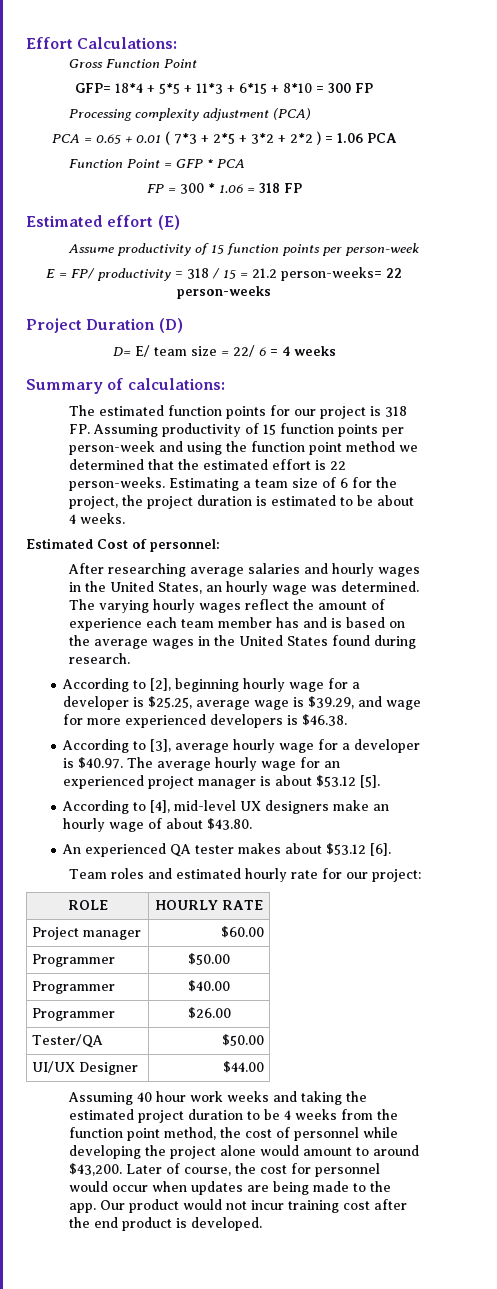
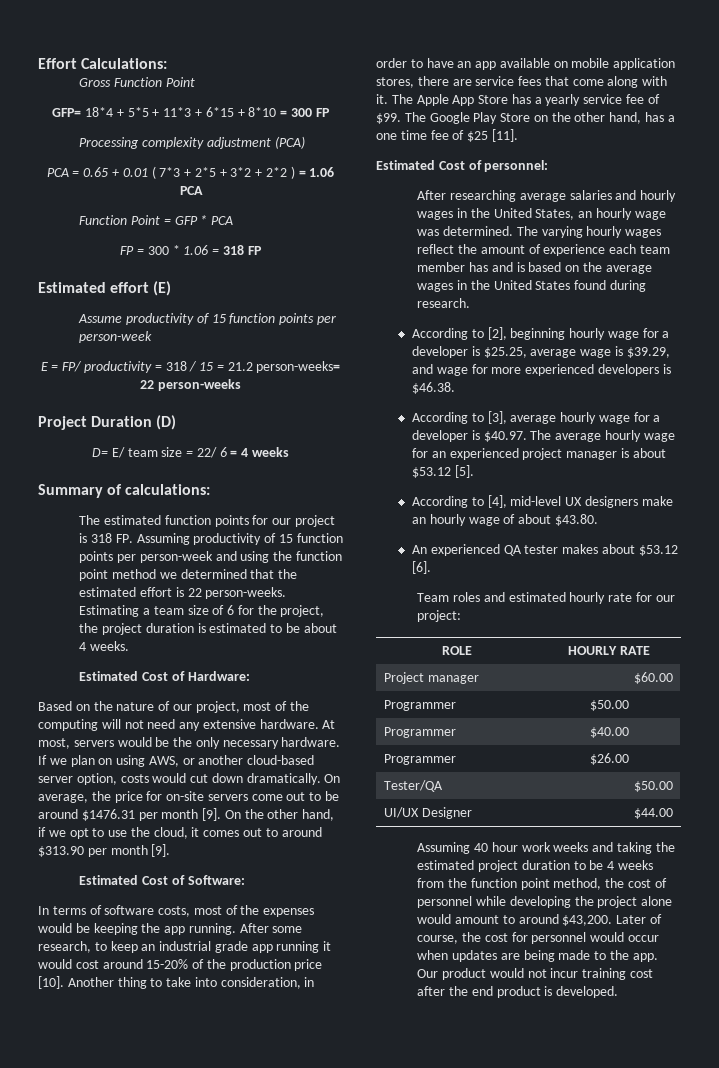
(126, 518) none -> [79,671,250,681] [38,701,310,713] [38,719,336,731] [38,737,341,749] [38,755,315,767] [38,773,341,785] [38,791,340,803] [38,808,335,821] [38,827,322,839] [38,844,171,857] [79,875,245,885] [38,905,315,917] [38,923,303,935] [38,941,332,953] [38,959,323,971] [38,976,315,989] [376,58,676,70] [376,76,668,88] [376,94,660,106] [376,112,675,124] [376,129,518,142] // Estimated Cost of Hardware: // Based on the nature of our project, most of the computing will not need any extensive hardware. At most, servers would be the only necessary hardware. If we plan on using AWS, or another cloud-based server option, costs would cut down dramatically. On average, the price for on-site servers come out to be around $1476.31 per month [9]. On the other hand, if we opt to use the cloud, it comes out to around $313.90 per month [9]. // Estimated Cost of Software: // In terms of software costs, most of the expenses would be keeping the app running. After some research, to keep an industrial grade app running it would cost around 15-20% of the production price [10]. Another thing to take into consideration, in order to have an app available on mobile application stores, there are service fees that come along with it. The Apple App Store has a yearly service fee of $99. The Google Play Store on the other hand, has a one time fee of $25 [11].

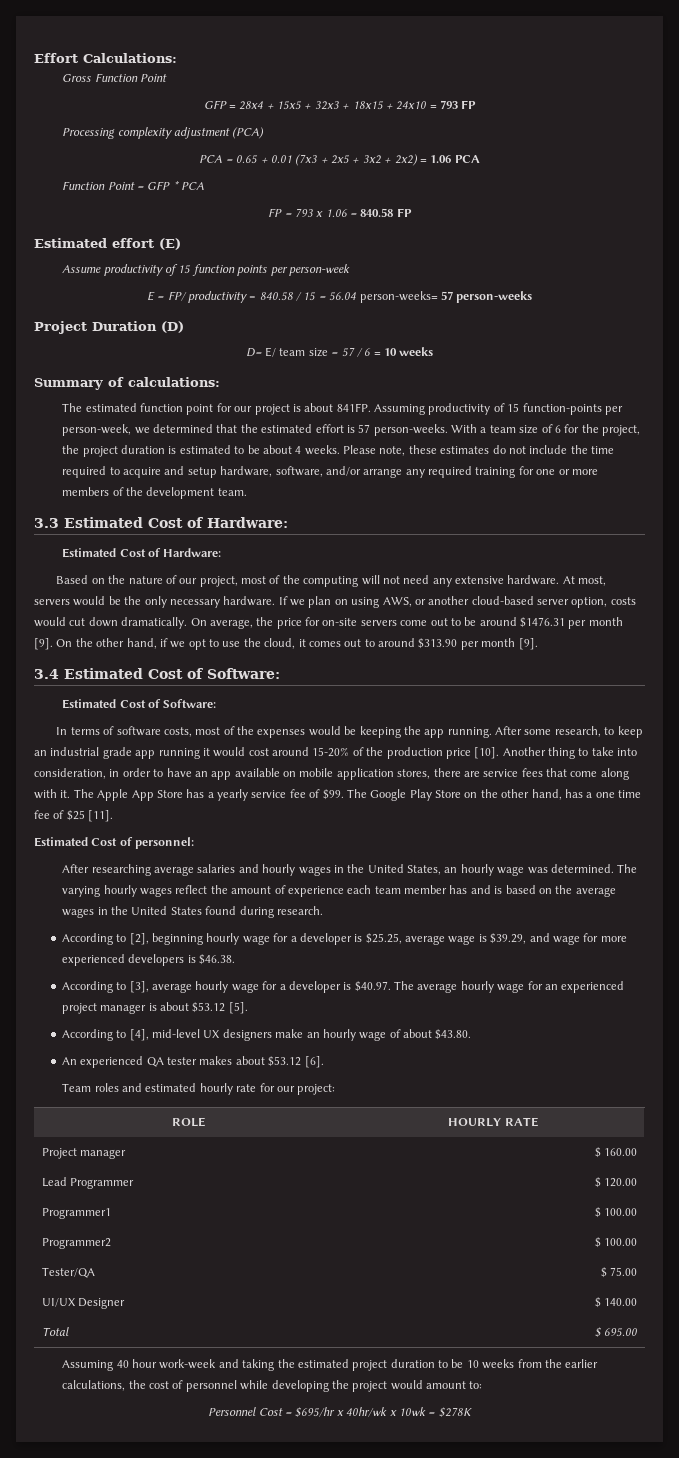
[52,107,312,117] GFP= 18*4 + 5*5 + 11*3 + 6*15 + 8*10 = 300 -> [203,100,459,110] GFP = 28x4 + 15x5 + 32x3 + 18x15 + 24x10 = 793
[151,166,295,179] ( 7*3 + 2*5 + 3*2 + 2*2 ) -> [295,154,418,166] (7x3 + 2x5 + 3x2 + 2x2)
[147,245,180,255] 300 * -> [294,208,324,217] 793 x
[222,245,244,255] 318 -> [360,208,394,217] 840.58
[165,361,187,371] 318 -> [259,292,293,301] 840.58
[227,361,341,373] [140,380,155,389] 21.2 person-weeks= 22 -> [329,291,453,303] 56.04 person-weeks= 57
[196,447,217,458] 22/ -> [341,347,363,357] 57 /
[241,448,249,457] 4 -> [384,348,397,356] 10
[214,515,249,527] points -> [186,404,214,415] point
[90,533,133,543] 318 FP. -> [304,403,371,412] about 841FP.
[296,533,343,543] [79,551,342,563] [79,569,156,581] function points per person-week and using the function point method -> [522,403,623,415] [62,424,132,436] function-points per person-week,
[187,587,287,599] [79,605,140,617] 22 person-weeks. Estimating -> [358,424,478,436] 57 person-weeks. With
(129, 646) none -> [343,445,615,456] [62,466,598,478] [62,487,247,499] [34,517,288,528] Please note, these estimates do not include the time required to acquire and setup hardware, software, and/or arrange any required training for one or more members of the development team. // 3.3 Estimated Cost of Hardware:
(171, 850) none -> [34,668,280,679] // 3.4 Estimated Cost of Software:
[634,672,674,684] [383,700,456,711] [589,700,629,711] [383,727,456,738] [589,727,629,738] [383,754,456,765] [589,753,629,765] $60.00 // Programmer | $50.00 // Programmer | $40.00 // Programmer | $26.00 -> [594,1147,638,1158] [41,1177,135,1189] [594,1177,638,1188] [41,1208,111,1219] [594,1207,638,1218] [41,1238,111,1249] [594,1237,638,1248] $ 160.00 // Lead Programmer | $ 120.00 // Programmer1 | $ 100.00 // Programmer2 | $ 100.00
[634,781,674,792] $50.00 -> [600,1267,638,1278] $ 75.00
[634,808,674,819] $44.00 -> [594,1297,638,1308] [41,1327,69,1336] [594,1327,638,1337] $ 140.00 // Total | $ 695.00
[521,842,589,852] work weeks -> [159,1359,217,1369] work-week
[607,861,615,870] 4 -> [466,1360,479,1368] 10
[470,878,602,890] function point method, -> [565,1359,599,1368] [62,1380,126,1391] earlier calculations,
[641,896,673,906] alone -> (388, 1386) none
[502,914,662,926] [417,932,659,944] [417,950,658,962] [417,968,653,980] [417,986,619,998] to around $43,200. Later of course, the cost for personnel would occur when updates are being made to the app. Our product would not incur training cost after the end product is developed. -> [469,1381,483,1389] [208,1407,472,1417] to: // Personnel Cost = $695/hr x 40hr/wk x 10wk = $278K

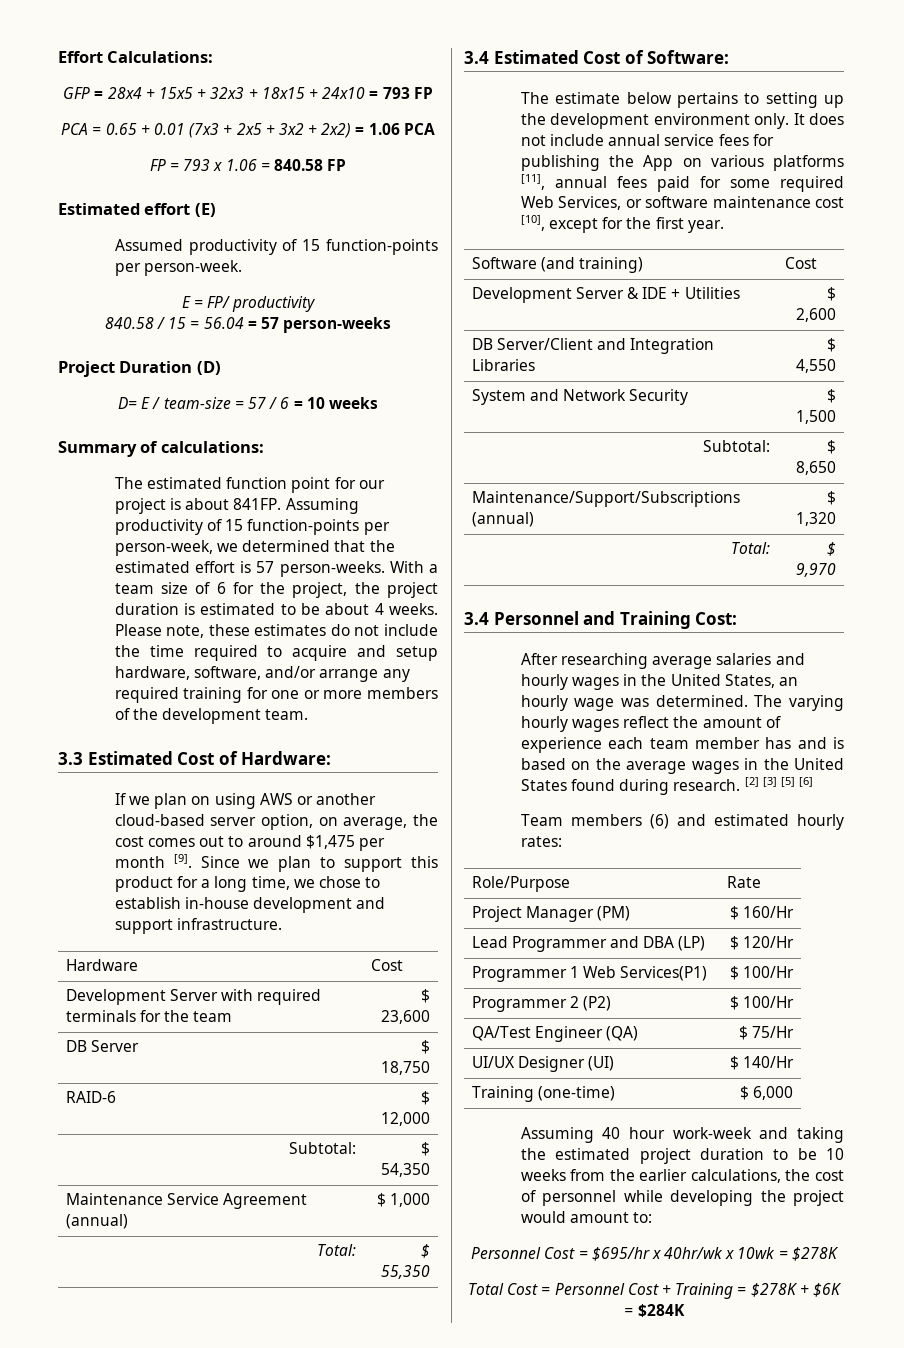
[62,73,168,82] // Gross Function Point -> (214, 57) none
[62,127,265,139] // Processing complexity adjustment (PCA) -> (433, 93) none
[62,181,205,190] // Function Point = GFP * PCA -> (435, 129) none
[62,264,350,276] Assume productivity of 15 function points per person-week -> [114,239,438,255] [114,260,243,276] Assumed productivity of 15 function-points per person-week.
[249,296,257,300] = -> (316, 304) //
[359,291,438,303] person-weeks= -> [247,321,257,329] =
[265,347,328,357] E/ team size -> [141,397,231,409] E / team-size
[62,548,222,558] [56,575,607,587] [34,596,276,608] Estimated Cost of Hardware: // Based on the nature of our project, most of the computing will not need any extensive hardware. At most, servers would be the only necessary hardware. -> (332, 758) none
[382,597,412,607] AWS, -> [259,793,293,805] AWS
[610,597,636,605] [34,617,623,629] [34,638,306,650] costs would cut down dramatically. On average, the price for on-site servers come out to be around $1476.31 per month [9]. On the other hand, if we opt to use the cloud, it -> [318,814,439,830] [114,836,144,847] on average, the cost
[418,638,538,650] $313.90 per month [9]. -> [305,835,385,851] [114,854,438,872] [114,876,381,892] [114,897,386,913] [114,918,283,934] [65,959,138,971] [370,959,403,971] [65,989,322,1005] [65,1010,233,1022] [421,989,431,1003] [381,1010,431,1024] [65,1040,139,1052] [421,1040,431,1054] [381,1061,431,1075] [65,1091,116,1103] [421,1091,431,1105] [381,1112,431,1126] [289,1142,357,1154] [421,1142,431,1156] [381,1163,431,1177] [65,1193,307,1209] [65,1214,128,1229] [377,1193,431,1207] [317,1244,357,1256] [421,1244,431,1258] [381,1265,431,1279] $1,475 per month [9]. Since we plan to support this product for a long time, we chose to establish in-house development and support infrastructure. // Hardware | Cost // Development Server with required terminals for the team | $ 23,600 // DB Server | $ 18,750 // RAID-6 | $ 12,000 // Subtotal: | $ 54,350 // Maintenance Service Agreement (annual) | $ 1,000 // Total: | $ 55,350
[62,699,217,709] [56,726,643,738] [34,747,638,759] [34,768,629,780] [34,789,641,801] [34,810,114,822] [34,837,195,849] Estimated Cost of Software: // In terms of software costs, most of the expenses would be keeping the app running. After some research, to keep an industrial grade app running it would cost around 15-20% of the production price [10]. Another thing to take into consideration, in order to have an app available on mobile application stores, there are service fees that come along with it. The Apple App Store has a yearly service fee of $99. The Google Play Store on the other hand, has a one time fee of $25 [11]. // Estimated Cost of personnel: -> [520,92,844,108] [520,113,844,129] [520,134,774,146] [520,155,844,171] [520,174,844,192] [520,196,844,210] [520,215,724,233] [471,257,643,273] [784,257,817,269] [471,287,740,303] [827,287,837,301] [796,308,837,322] [471,338,715,354] [471,359,535,371] [827,338,837,352] [796,359,837,373] [471,389,689,405] [827,389,837,403] [796,410,837,424] [703,440,771,452] [827,440,837,454] [796,461,837,475] [471,491,740,507] [471,512,534,527] [827,491,837,505] [796,512,837,526] [731,542,771,554] [827,542,837,556] [796,563,837,577] [464,611,738,629] The estimate below pertains to setting up the development environment only. It does not include annual service fees for publishing the App on various platforms [11], annual fees paid for some required Web Services, or software maintenance cost [10], except for the first year. // Software (and training) | Cost // Development Server & IDE + Utilities | $ 2,600 // DB Server/Client and Integration Libraries | $ 4,550 // System and Network Security | $ 1,500 // Subtotal: | $ 8,650 // Maintenance/Support/Subscriptions (annual) | $ 1,320 // Total: | $ 9,970 // 3.4 Personnel and Training Cost:
[61,933,627,945] [61,954,236,966] [61,981,625,993] [61,1002,248,1014] [61,1029,472,1041] [61,1056,324,1068] // According to [2], beginning hourly wage for a developer is $25.25, average wage is $39.29, and wage for more experienced developers is $46.38. // According to [3], average hourly wage for a developer is $40.97. The average hourly wage for an experienced project manager is about $53.12 [5]. // According to [4], mid-level UX designers make an hourly wage of about $43.80. // An experienced QA tester makes about $53.12 [6]. -> [744,777,814,787] [2] [3] [5] [6]
[94,1083,119,1092] roles -> [570,814,669,829] members (6)
[236,1083,336,1095] [171,1117,205,1127] [448,1117,538,1127] [41,1148,127,1159] [594,1147,638,1158] rate for our project: // ROLE | HOURLY RATE // Project manager | $ 160.00 -> [520,836,562,847] [471,876,570,892] [726,876,761,888] [471,906,630,922] [730,906,795,920] rates: // Role/Purpose | Rate // Project Manager (PM) | $ 160/Hr
[594,1177,638,1188] [41,1208,111,1219] [594,1207,638,1218] [41,1238,111,1249] [594,1237,638,1248] [41,1267,95,1278] [600,1267,638,1278] | $ 120.00 // Programmer1 | $ 100.00 // Programmer2 | $ 100.00 // Tester/QA | $ 75.00 -> [609,936,706,951] [730,936,795,950] [471,966,708,982] [730,966,795,980] [471,996,611,1012] [730,996,795,1010] [471,1026,638,1042] [739,1026,795,1040] and DBA (LP) | $ 120/Hr // Programmer 1 Web Services(P1) | $ 100/Hr // Programmer 2 (P2) | $ 100/Hr // QA/Test Engineer (QA) | $ 75/Hr
[594,1297,638,1308] [41,1327,69,1336] [594,1327,638,1337] | $ 140.00 // Total | $ 695.00 -> [587,1056,614,1071] [730,1056,795,1070] [471,1086,615,1102] [740,1086,794,1100] (UI) | $ 140/Hr // Training (one-time) | $ 6,000
(472, 1412) none -> [468,1283,842,1299] [624,1304,685,1317] // Total Cost = Personnel Cost + Training = $278K + $6K = $284K

